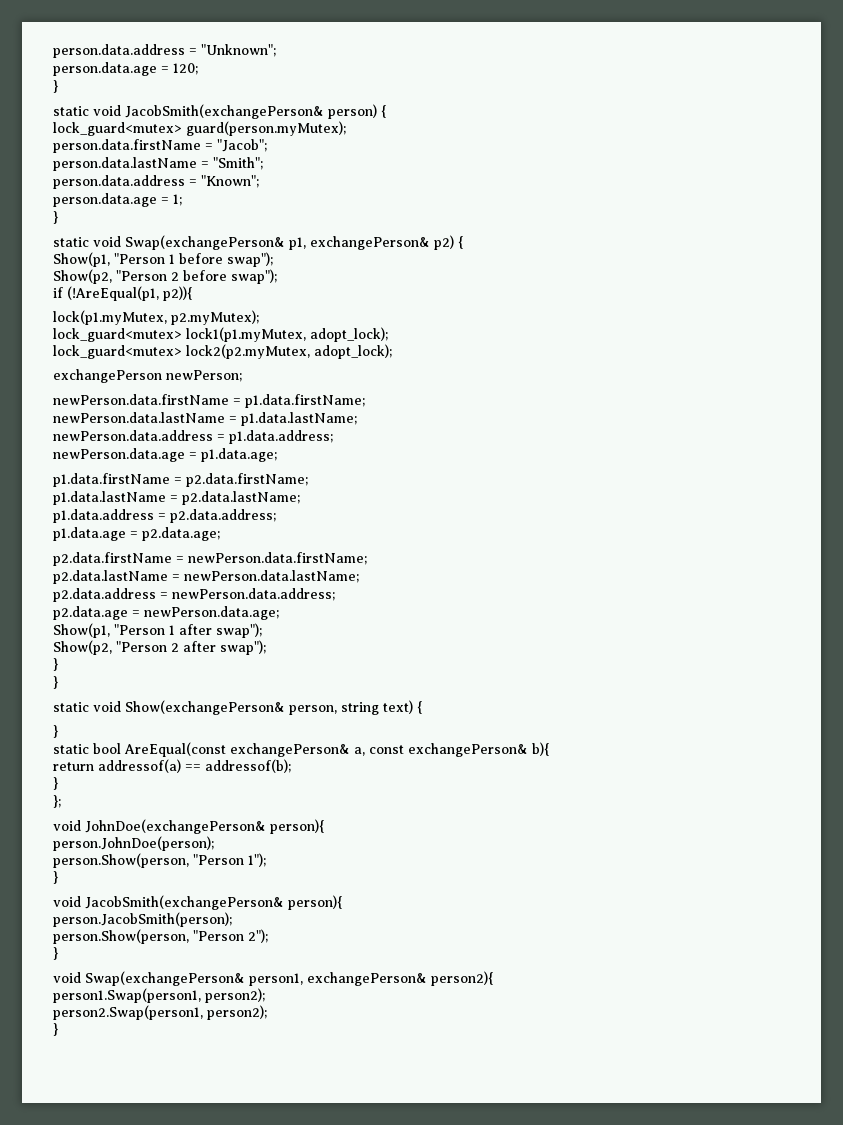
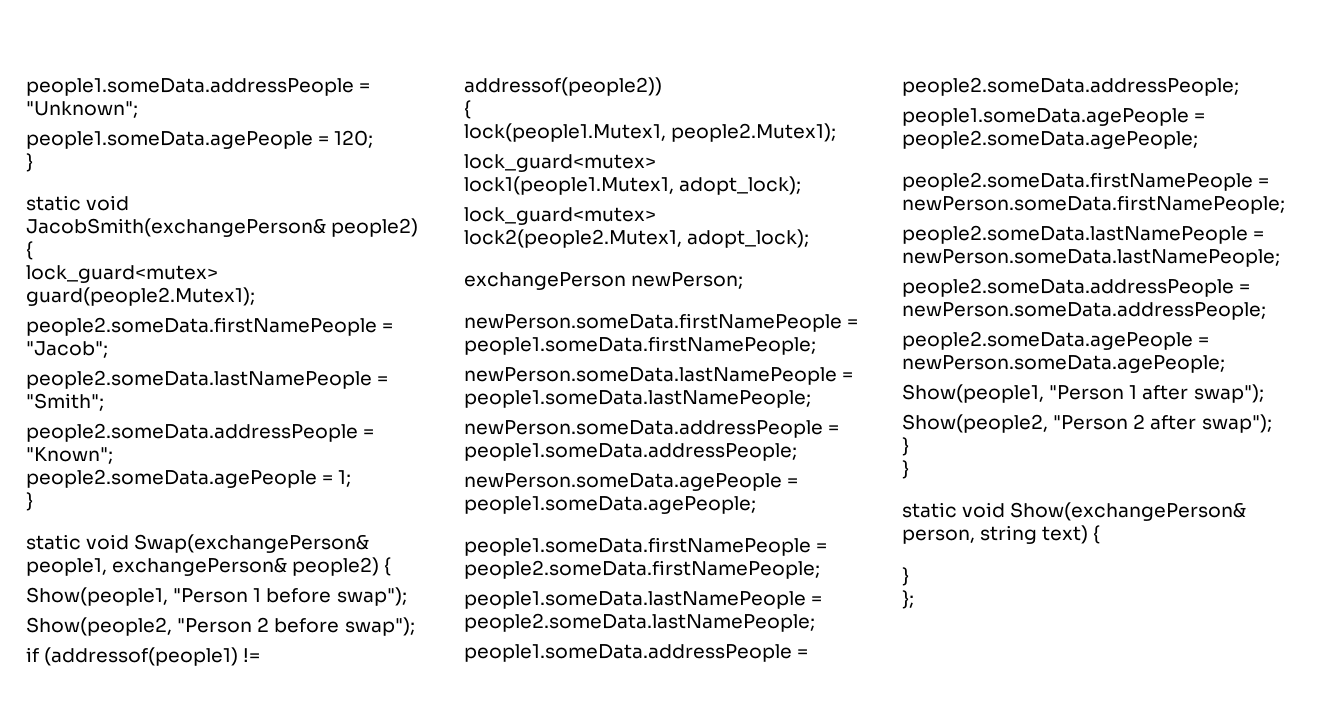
[53,44,185,58] person.data.address -> [26,78,354,96] people1.someData.addressPeople
[53,62,157,76] person.data.age -> [26,131,313,149] people1.someData.agePeople
[328,104,377,119] person) -> [331,218,419,237] people2)
[186,121,346,136] [53,139,201,153] guard(person.myMutex); // person.data.firstName -> [26,287,255,306] [26,317,377,336] guard(people2.Mutex1); // people2.someData.firstNamePeople
[53,157,197,171] person.data.lastName -> [26,370,372,389] people2.someData.lastNamePeople
[53,175,185,189] person.data.address -> [26,423,358,442] people2.someData.addressPeople
[53,193,157,207] person.data.age -> [26,469,317,488] people2.someData.agePeople
[289,235,464,250] [53,252,110,267] p1, exchangePerson& p2) { // Show(p1, -> [26,557,392,576] [26,587,168,606] people1, exchangePerson& people2) { // Show(people1,
[53,269,112,284] Show(p2, -> [26,617,172,636] Show(people2,
[67,286,193,301] [53,310,259,325] [53,327,306,342] (!AreEqual(p1, p2)){ // lock(p1.myMutex, p2.myMutex); // lock_guard<mutex> lock1(p1.myMutex, -> [44,647,261,666] [464,77,662,96] [464,100,471,119] [464,123,837,142] [464,154,656,172] [464,176,674,195] (addressof(people1) != addressof(people2)) // { // lock(people1.Mutex1, people2.Mutex1); // lock_guard<mutex> lock1(people1.Mutex1,
[186,344,310,359] lock2(p2.myMutex, -> [464,229,682,248] lock2(people2.Mutex1,
[53,394,365,408] [53,412,357,426] [53,430,333,444] [53,448,277,462] [53,473,308,487] [53,491,300,505] [53,509,276,523] [53,527,220,541] [53,552,367,566] [53,570,359,584] [53,588,335,602] [53,606,279,620] [53,623,110,638] newPerson.data.firstName = p1.data.firstName; // newPerson.data.lastName = p1.data.lastName; // newPerson.data.address = p1.data.address; // newPerson.data.age = p1.data.age; // p1.data.firstName = p2.data.firstName; // p1.data.lastName = p2.data.lastName; // p1.data.address = p2.data.address; // p1.data.age = p2.data.age; // p2.data.firstName = newPerson.data.firstName; // p2.data.lastName = newPerson.data.lastName; // p2.data.address = newPerson.data.address; // p2.data.age = newPerson.data.age; // Show(p1, -> [464,313,859,332] [464,336,816,355] [464,367,854,385] [464,390,811,408] [464,420,840,438] [464,443,797,461] [464,473,799,491] [464,496,756,514] [464,537,828,556] [464,560,820,579] [464,591,823,609] [464,613,815,632] [464,644,809,662] [902,77,1239,96] [902,108,1206,126] [902,130,1198,149] [902,172,1270,191] [902,195,1285,214] [902,225,1265,244] [902,249,1280,267] [902,278,1251,297] [902,302,1266,320] [902,331,1210,350] [902,355,1225,373] [902,384,1044,403] newPerson.someData.firstNamePeople = people1.someData.firstNamePeople; // newPerson.someData.lastNamePeople = people1.someData.lastNamePeople; // newPerson.someData.addressPeople = people1.someData.addressPeople; // newPerson.someData.agePeople = people1.someData.agePeople; // people1.someData.firstNamePeople = people2.someData.firstNamePeople; // people1.someData.lastNamePeople = people2.someData.lastNamePeople; // people1.someData.addressPeople = people2.someData.addressPeople; // people1.someData.agePeople = people2.someData.agePeople; // people2.someData.firstNamePeople = newPerson.someData.firstNamePeople; // people2.someData.lastNamePeople = newPerson.someData.lastNamePeople; // people2.someData.addressPeople = newPerson.someData.addressPeople; // people2.someData.agePeople = newPerson.someData.agePeople; // Show(people1,
[53,640,112,655] Show(p2, -> [902,414,1048,433] Show(people2,
[53,742,550,757] [53,759,291,773] [53,777,58,790] [53,795,61,808] [53,819,325,834] [53,836,214,851] [53,853,266,868] [53,871,58,884] [53,895,343,910] [53,912,232,927] [53,929,268,944] [53,947,58,960] [53,971,494,986] [53,988,265,1003] [53,1005,267,1020] [53,1023,58,1036] static bool AreEqual(const exchangePerson& a, const exchangePerson& b){ // return addressof(a) == addressof(b); // } // }; // void JohnDoe(exchangePerson& person){ // person.JohnDoe(person); // person.Show(person, "Person 1"); // } // void JacobSmith(exchangePerson& person){ // person.JacobSmith(person); // person.Show(person, "Person 2"); // } // void Swap(exchangePerson& person1, exchangePerson& person2){ // person1.Swap(person1, person2); // person2.Swap(person1, person2); // } -> [902,590,914,609] };

